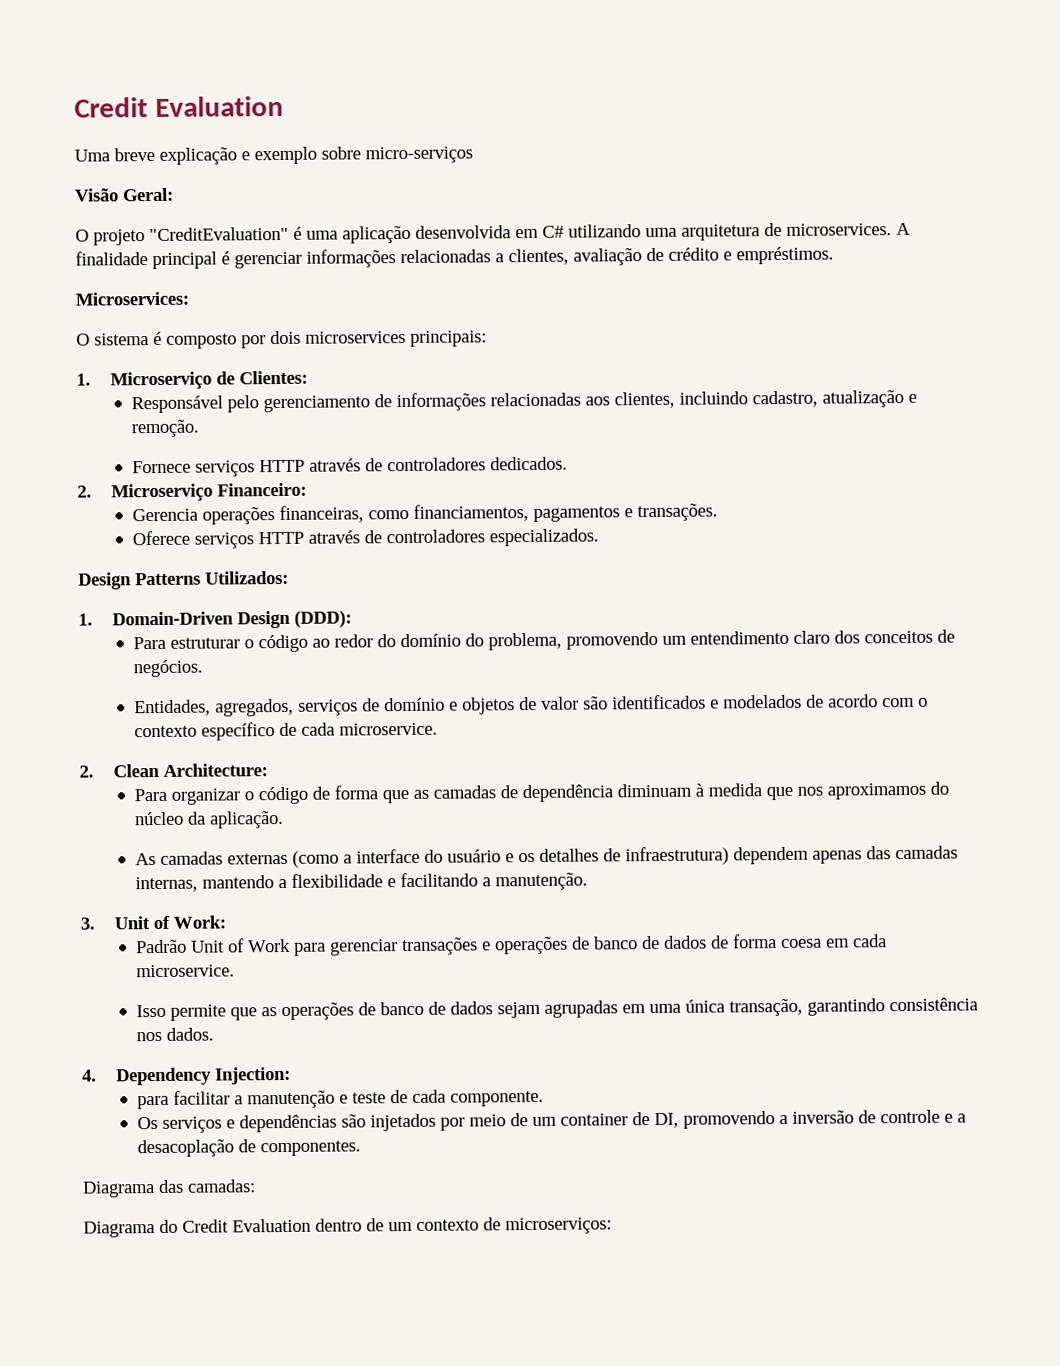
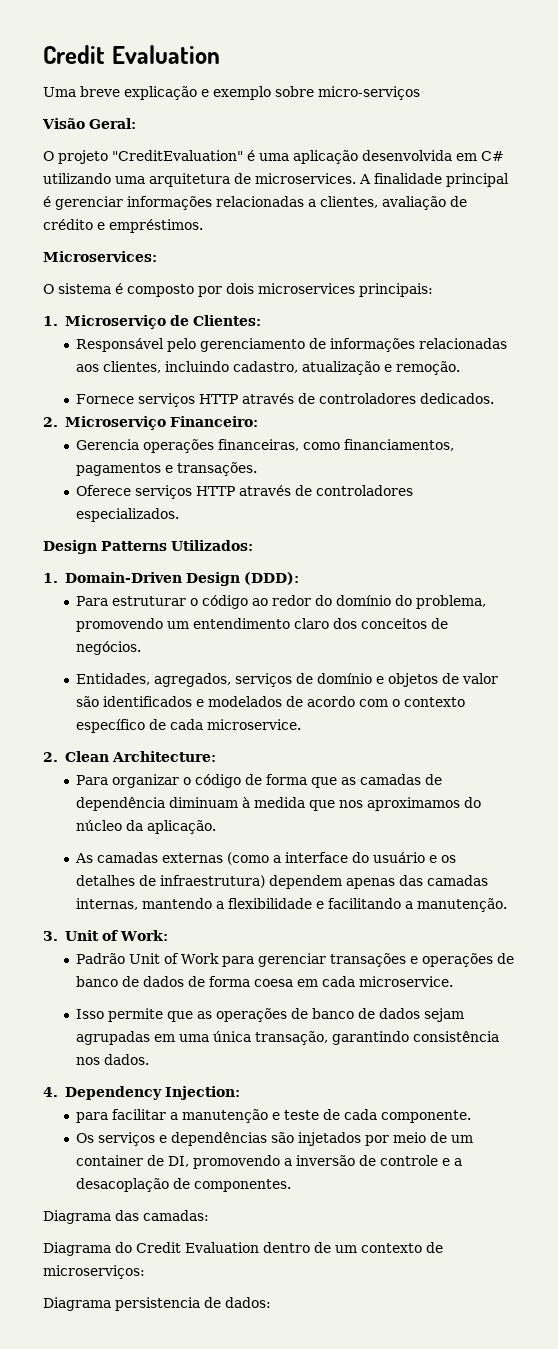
(612, 1226) none -> [43,1297,271,1311] // Diagrama persistencia de dados:

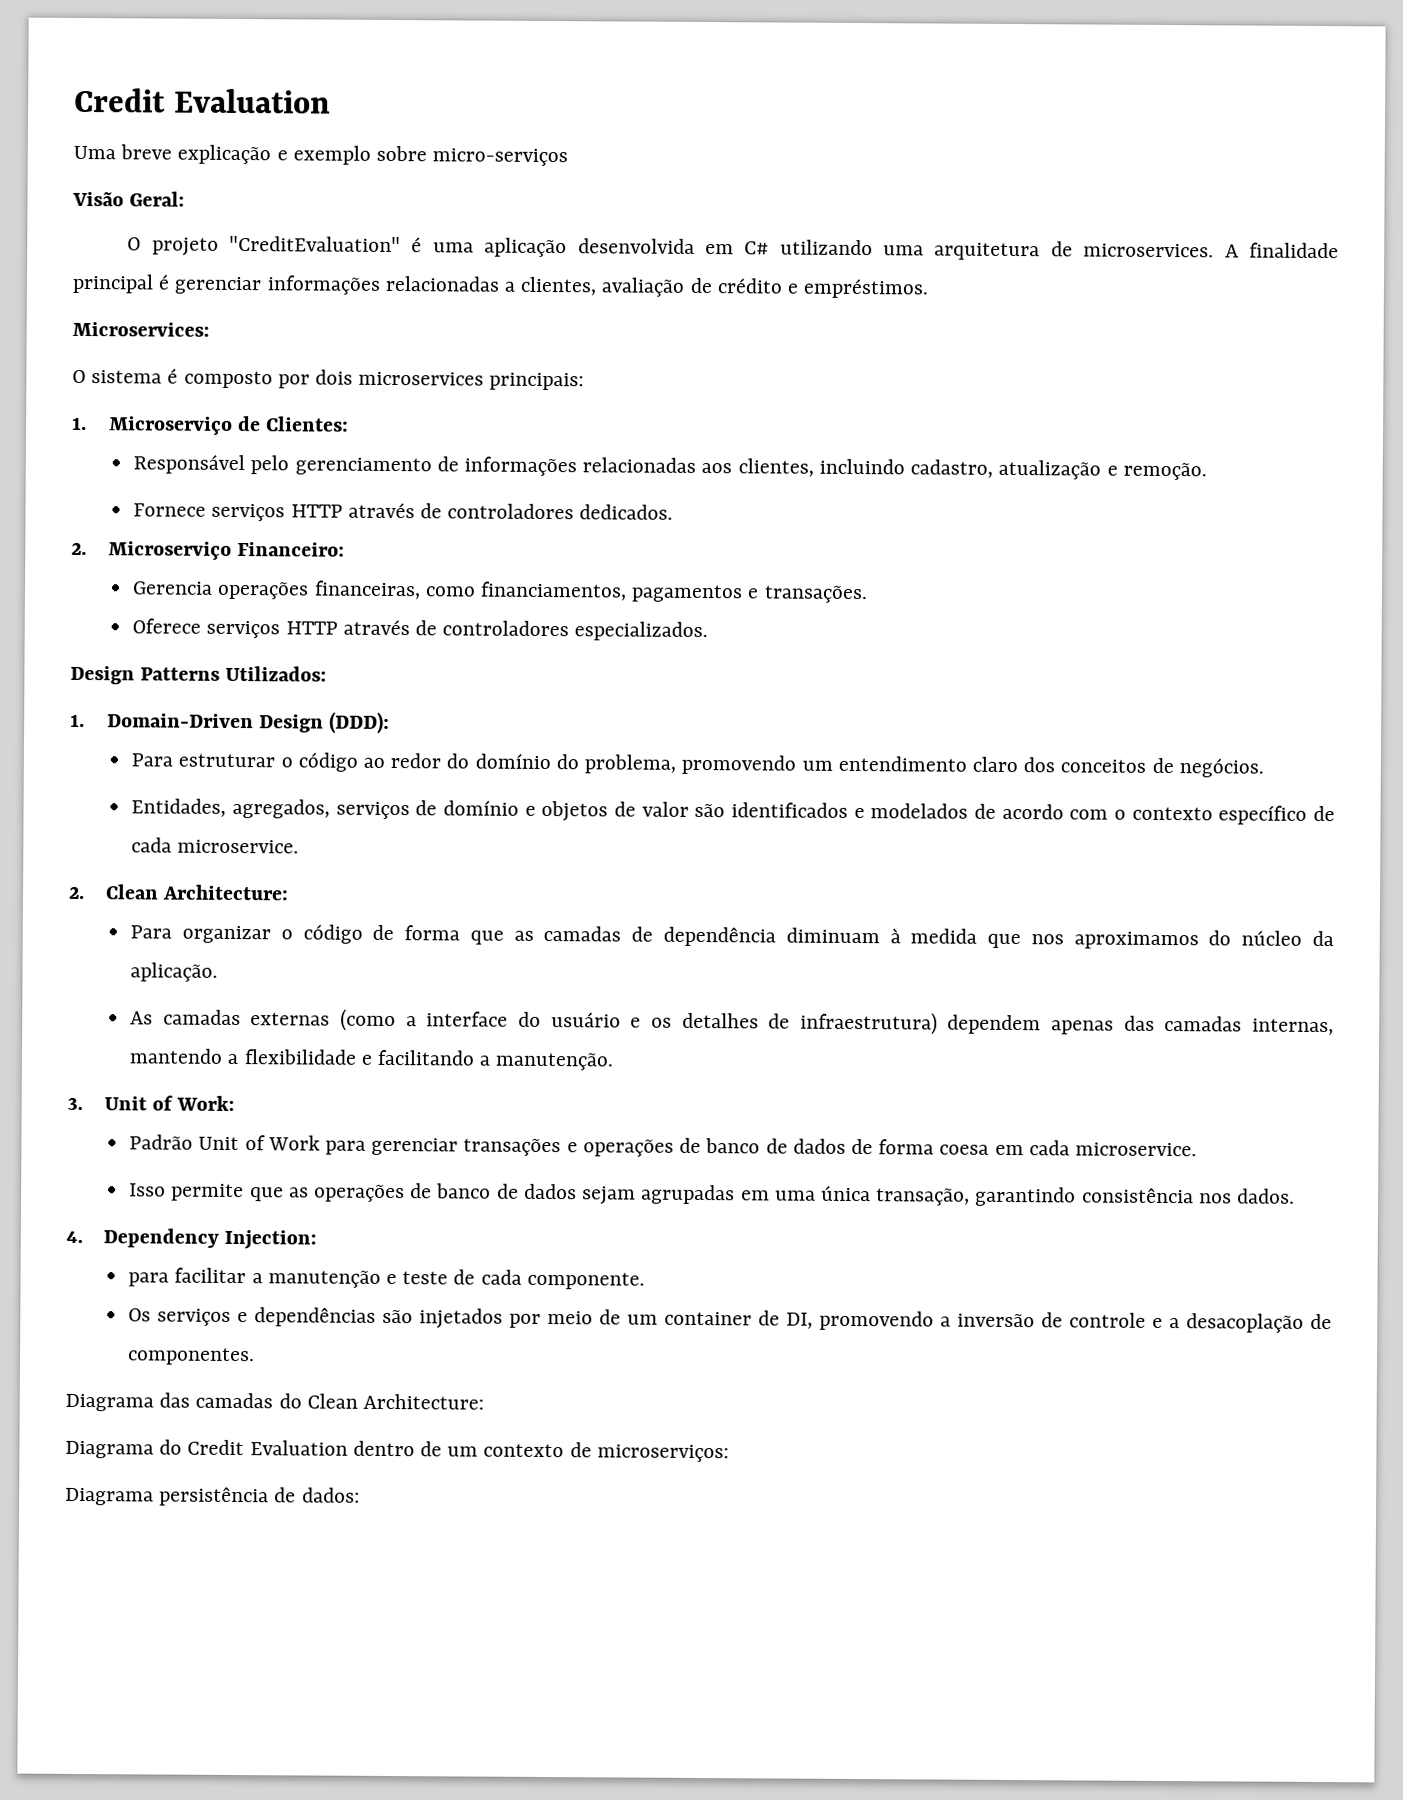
[143,1210,209,1221] camadas: -> [195,1392,485,1410] camadas do Clean Architecture:
[115,1297,200,1311] persistencia -> [159,1486,270,1507] persistência

